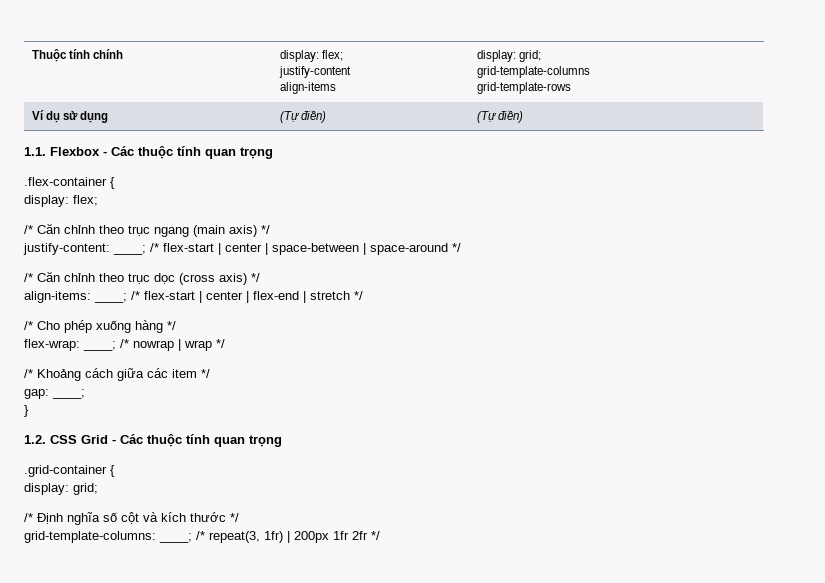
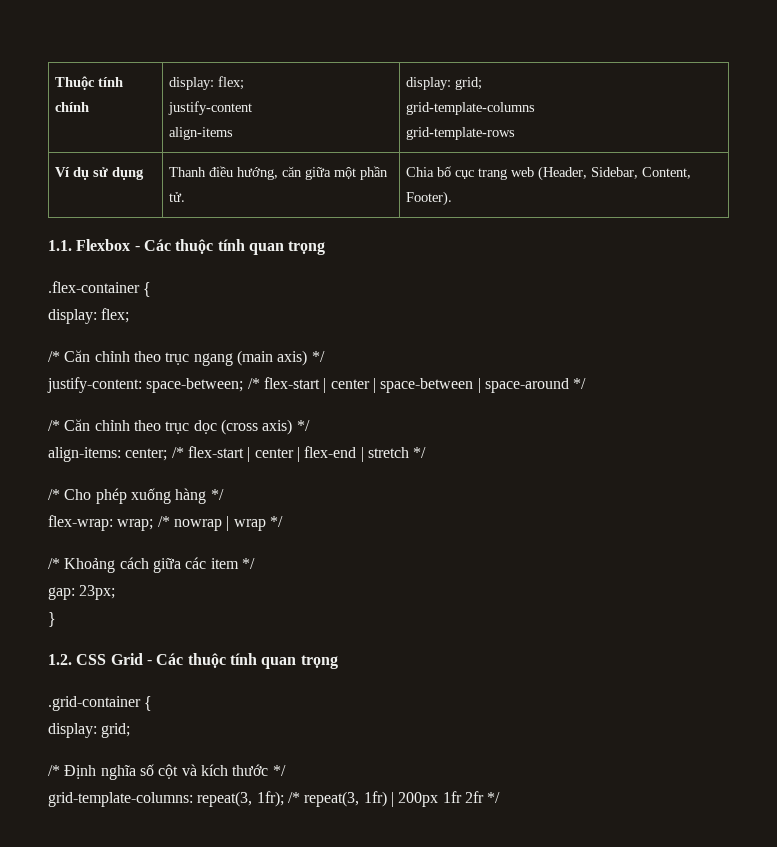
[279,110,326,123] [476,110,523,123] (Tự điền) | (Tự điền) -> [168,166,388,180] [168,192,185,202] [405,166,691,181] [405,191,452,206] Thanh điều hướng, căn giữa một phần tử. | Chia bố cục trang web (Header, Sidebar, Content, Footer).
[113,245,146,255] ____; -> [146,378,244,393] space-between;
[94,293,127,303] ____; -> [125,448,168,461] center;
[83,341,116,351] ____; -> [117,519,154,531] wrap;
[52,389,85,399] ____; -> [79,585,116,600] 23px;
[159,533,192,543] ____; -> [197,791,284,807] repeat(3, 1fr);

